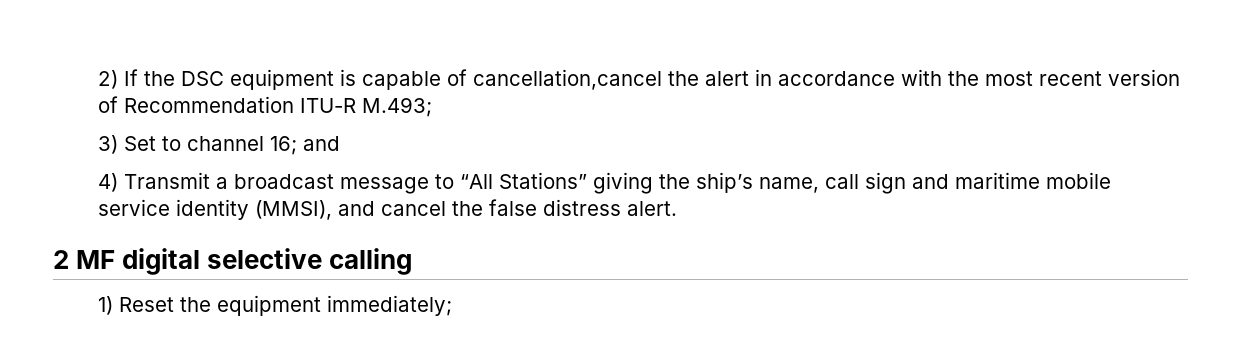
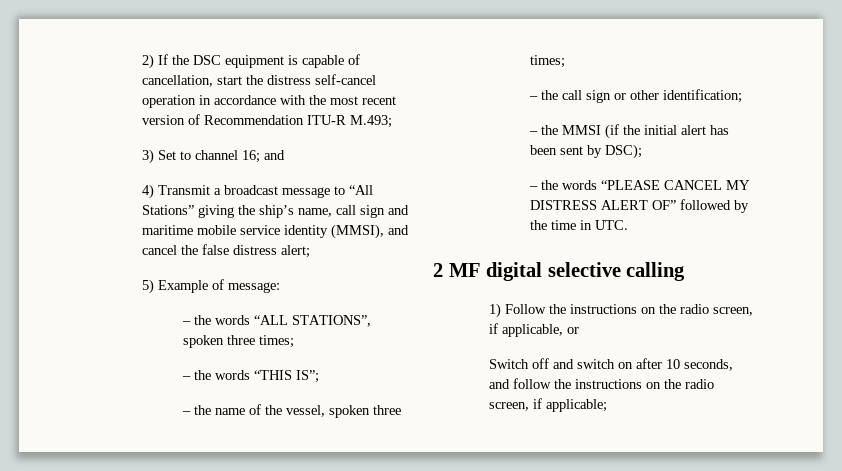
[473,69,750,90] cancellation,cancel the alert -> [142,74,377,87] [142,95,197,108] cancellation, start the distress self-cancel operation
[627,201,678,216] alert. -> [281,245,311,258] [142,279,281,294] [181,315,371,327] [182,335,294,348] [181,370,319,383] [181,404,401,418] [529,55,565,68] [528,89,742,103] [528,124,729,139] [529,144,642,159] [528,180,750,190] [529,199,749,213] [529,220,628,230] alert; // 5) Example of message: // – the words “ALL STATIONS”, spoken three times; // – the words “THIS IS”; // – the name of the vessel, spoken three times; // – the call sign or other identification; // – the MMSI (if the initial alert has been sent by DSC); // – the words “PLEASE CANCEL MY DISTRESS ALERT OF” followed by the time in UTC.
[119,295,453,316] Reset the equipment immediately; -> [505,304,754,316] [489,323,580,337] [489,358,734,371] [489,378,715,389] [489,398,608,412] Follow the instructions on the radio screen, if applicable, or // Switch off and switch on after 10 seconds, and follow the instructions on the radio screen, if applicable;

